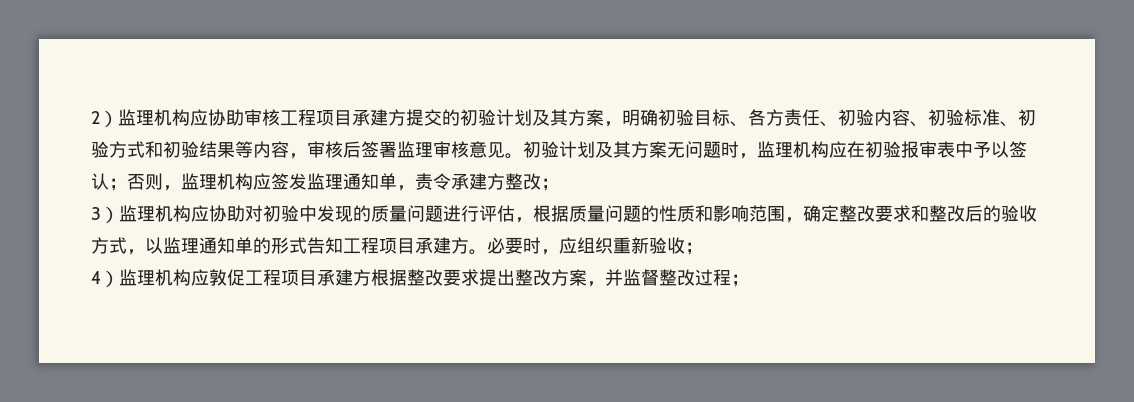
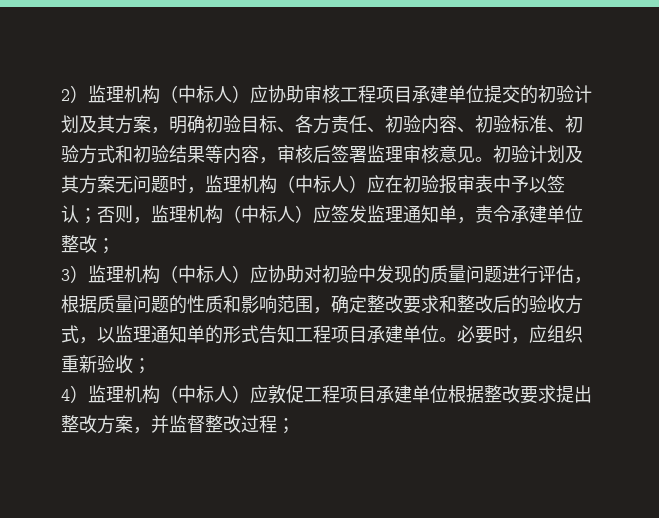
(190, 117) none -> [160,85,250,103] （中标人）
[388,109,406,126] 方 -> [448,85,484,103] 单位
(829, 149) none -> [277,175,367,193] （中标人）
(253, 181) none -> [223,205,313,223] （中标人）
[487,173,505,190] 方 -> [547,205,583,223] 单位
(191, 213) none -> [160,265,250,283] （中标人）
[451,237,469,254] 方 -> [403,325,439,343] 单位
(191, 277) none -> [160,385,250,403] （中标人）
[353,269,371,286] 方 -> [412,385,448,403] 单位

